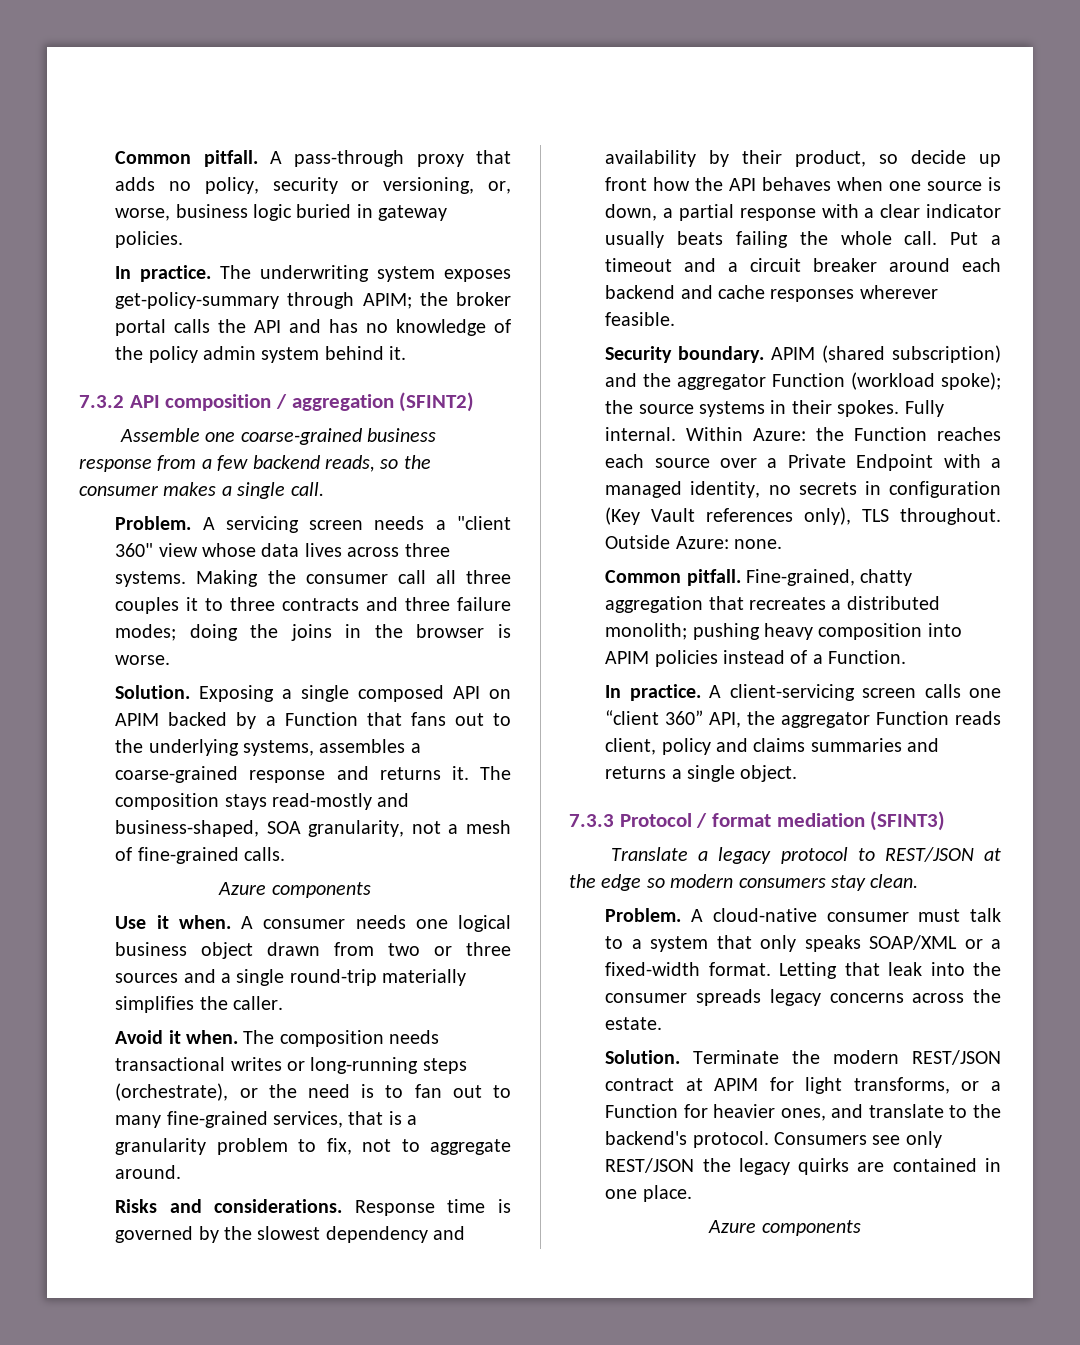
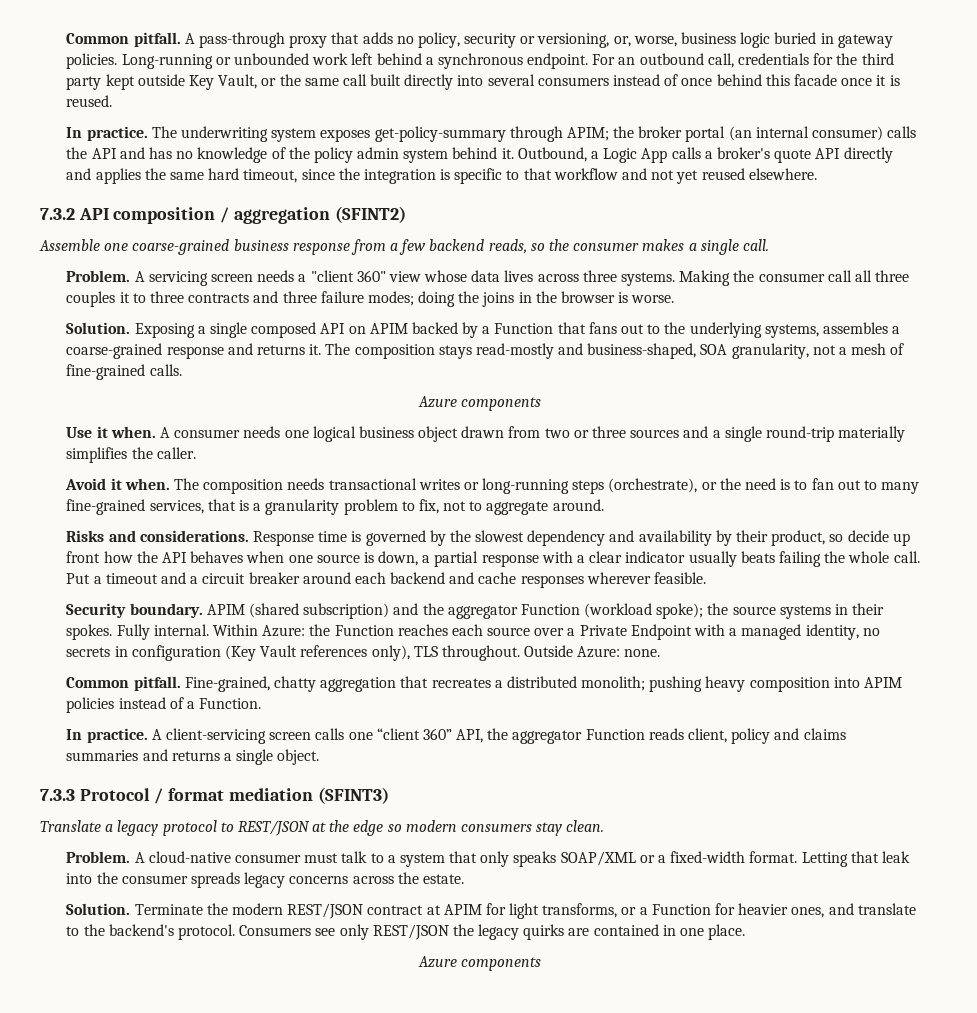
(184, 239) none -> [121,53,894,69] [66,74,900,90] [66,95,113,107] Long-running or unbounded work left behind a synchronous endpoint. For an outbound call, credentials for the third party kept outside Key Vault, or the same call built directly into several consumers instead of once behind this facade once it is reused.
(167, 327) none -> [728,126,884,141] (an internal consumer)
(407, 353) none -> [517,147,893,163] [66,168,817,184] Outbound, a Logic App calls a broker's quote API directly and applies the same hard timeout, since the integration is specific to that workflow and not yet reused elsewhere.

